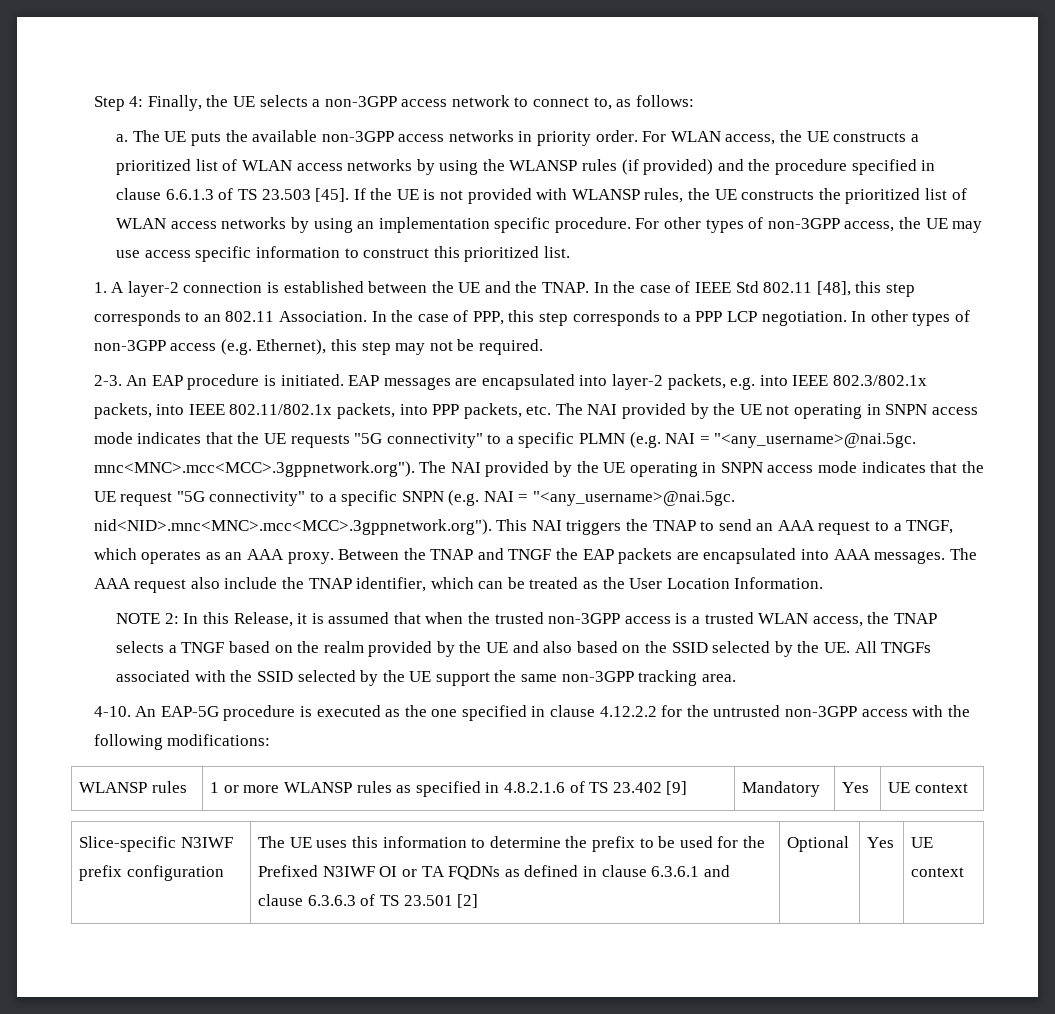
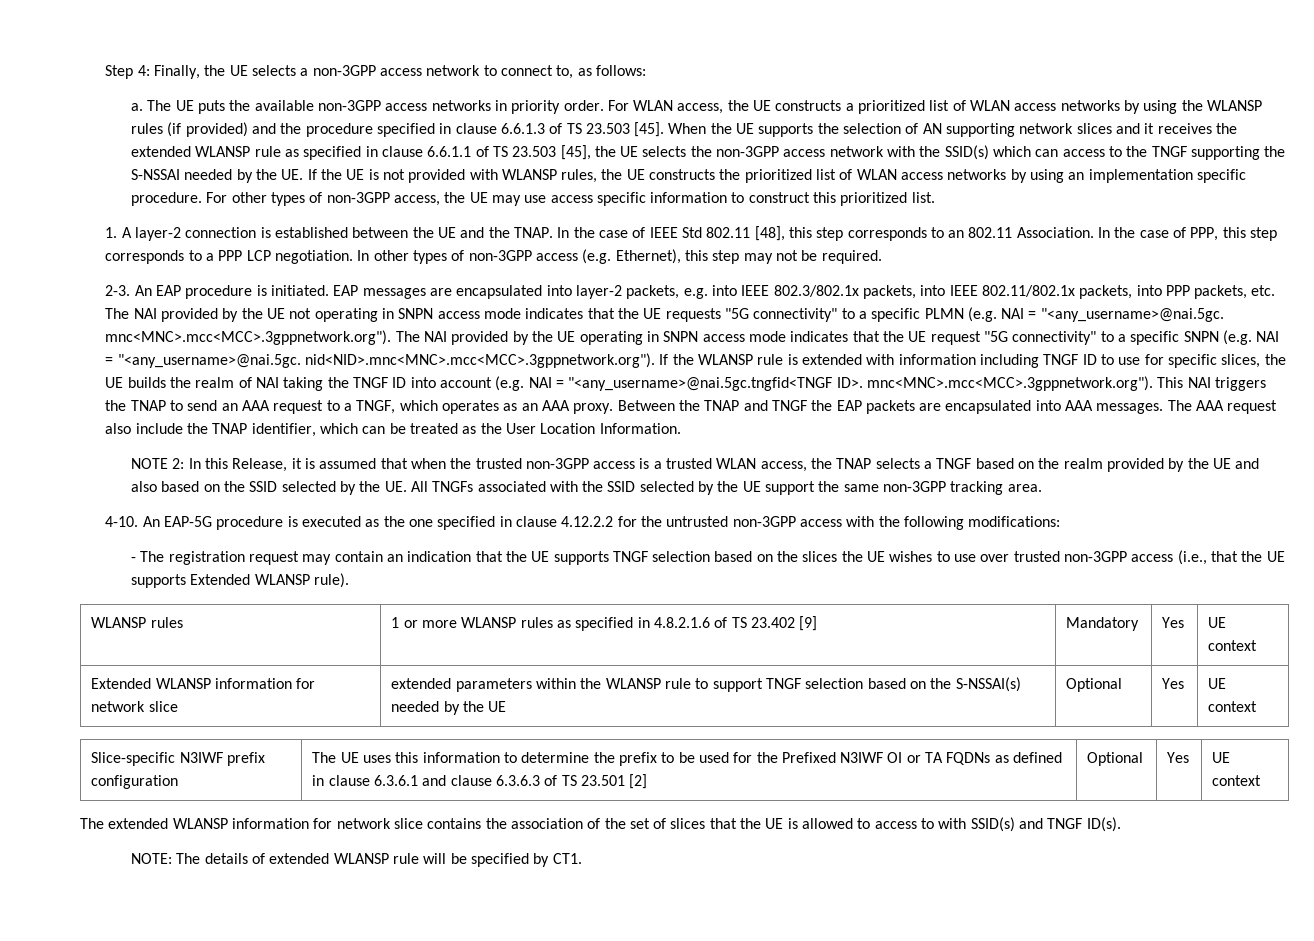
(350, 195) none -> [668,123,1237,137] [130,145,1286,160] [130,169,304,183] When the UE supports the selection of AN supporting network slices and it receives the extended WLANSP rule as specified in clause 6.6.1.1 of TS 23.503 [45], the UE selects the non-3GPP access network with the SSID(s) which can access to the TNGF supporting the S-NSSAI needed by the UE.
(492, 527) none -> [659,354,1286,368] [105,376,1153,391] If the WLANSP rule is extended with information including TNGF ID to use for specific slices, the UE builds the realm of NAI taking the TNGF ID into account (e.g. NAI = "<any_username>@nai.5gc.tngfid<TNGF ID>. mnc<MNC>.mcc<MCC>.3gppnetwork.org").
(271, 740) none -> [130,550,1285,565] [130,573,349,588] // - The registration request may contain an indication that the UE supports TNGF selection based on the slices the UE wishes to use over trusted non-3GPP access (i.e., that the UE supports Extended WLANSP rule).
(968, 788) none -> [91,678,316,689] [91,701,178,712] [391,677,1021,692] [391,701,507,715] [1066,678,1123,692] [1162,678,1185,689] [1208,678,1227,689] [1208,701,1258,712] // Extended WLANSP information for network slice | extended parameters within the WLANSP rule to support TNGF selection based on the S-NSSAI(s) needed by the UE | Optional | Yes | UE context
(965, 872) none -> [80,817,1121,832] [130,853,582,867] // The extended WLANSP information for network slice contains the association of the set of slices that the UE is allowed to access to with SSID(s) and TNGF ID(s). // NOTE: The details of extended WLANSP rule will be specified by CT1.

